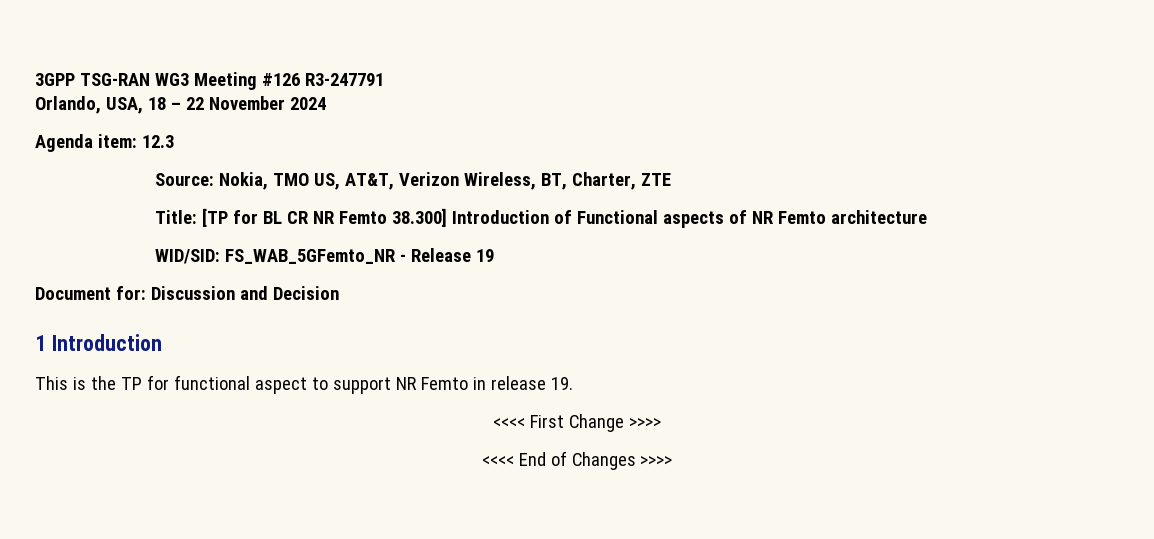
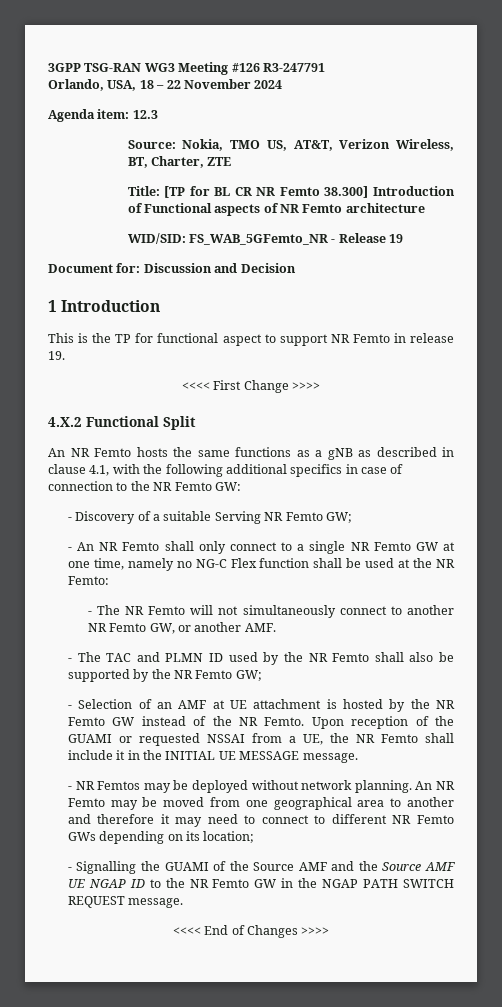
(661, 423) none -> [48,416,196,430] [48,447,454,460] [48,464,404,477] [48,481,241,491] [67,511,352,524] [67,541,455,554] [67,558,455,571] [67,576,109,585] [87,605,454,618] [87,622,276,634] [67,652,454,665] [67,669,262,682] [67,699,455,712] [67,716,455,729] [67,733,454,746] [67,750,358,763] [67,780,455,793] [67,797,455,810] [67,814,454,827] [67,831,255,844] [67,861,455,874] [67,878,454,888] [67,896,184,908] // 4.X.2 Functional Split // An NR Femto hosts the same functions as a gNB as described in clause 4.1, with the following additional specifics in case of connection to the NR Femto GW: // - Discovery of a suitable Serving NR Femto GW; // - An NR Femto shall only connect to a single NR Femto GW at one time, namely no NG-C Flex function shall be used at the NR Femto: // - The NR Femto will not simultaneously connect to another NR Femto GW, or another AMF. // - The TAC and PLMN ID used by the NR Femto shall also be supported by the NR Femto GW; // - Selection of an AMF at UE attachment is hosted by the NR Femto GW instead of the NR Femto. Upon reception of the GUAMI or requested NSSAI from a UE, the NR Femto shall include it in the INITIAL UE MESSAGE message. // - NR Femtos may be deployed without network planning. An NR Femto may be moved from one geographical area to another and therefore it may need to connect to different NR Femto GWs depending on its location; // - Signalling the GUAMI of the Source AMF and the Source AMF UE NGAP ID to the NR Femto GW in the NGAP PATH SWITCH REQUEST message.

